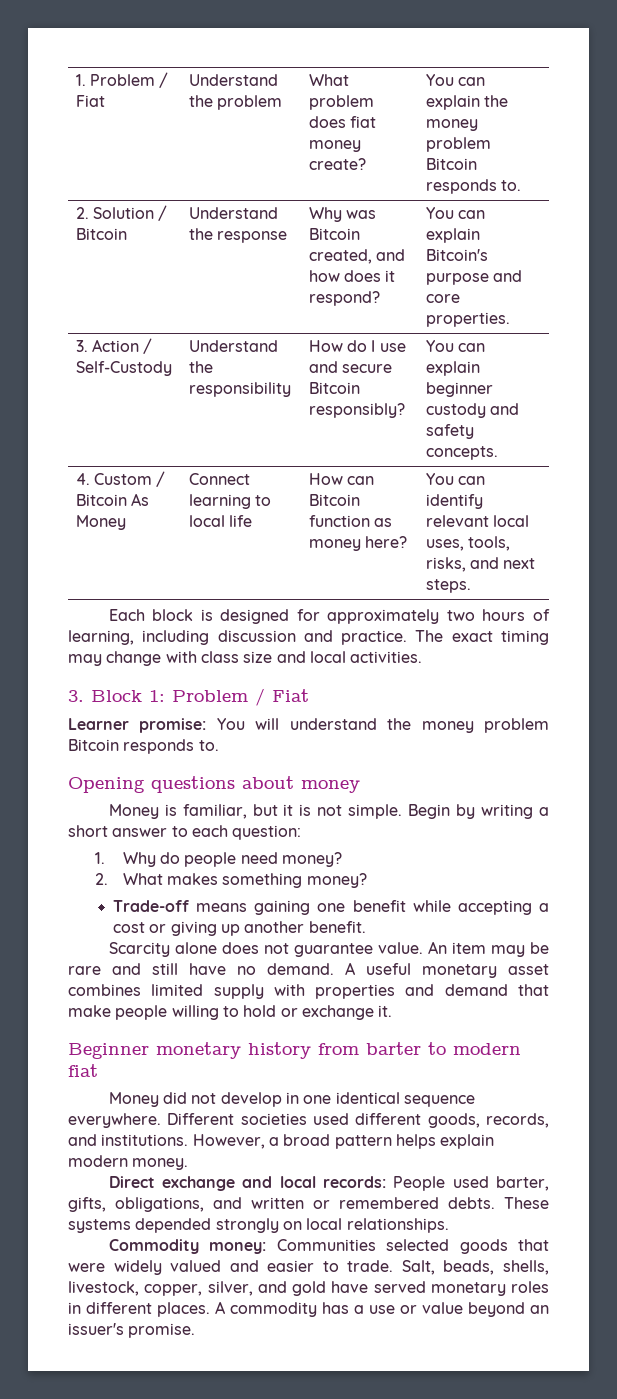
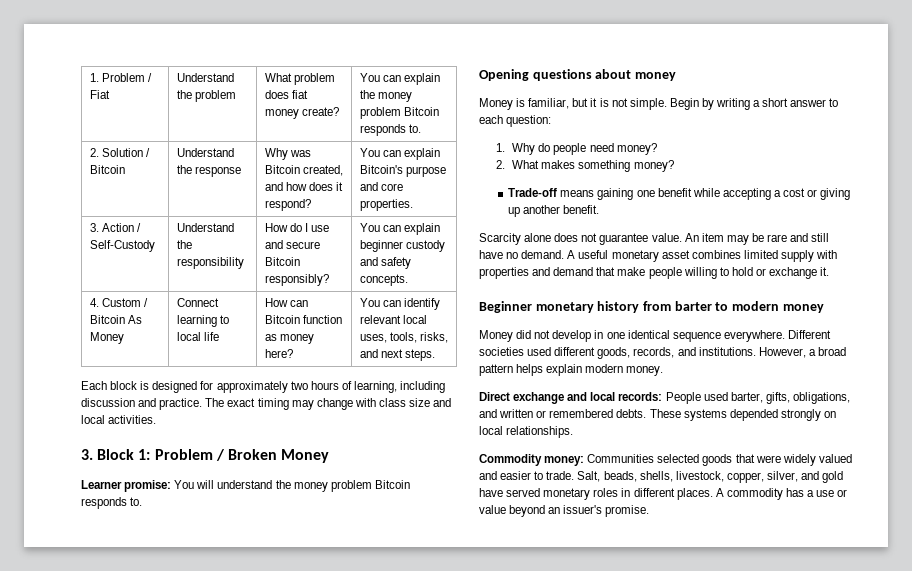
[272,689,309,702] Fiat -> [227,449,330,463] Broken Money
[68,1064,98,1077] fiat -> [782,304,824,313] money

